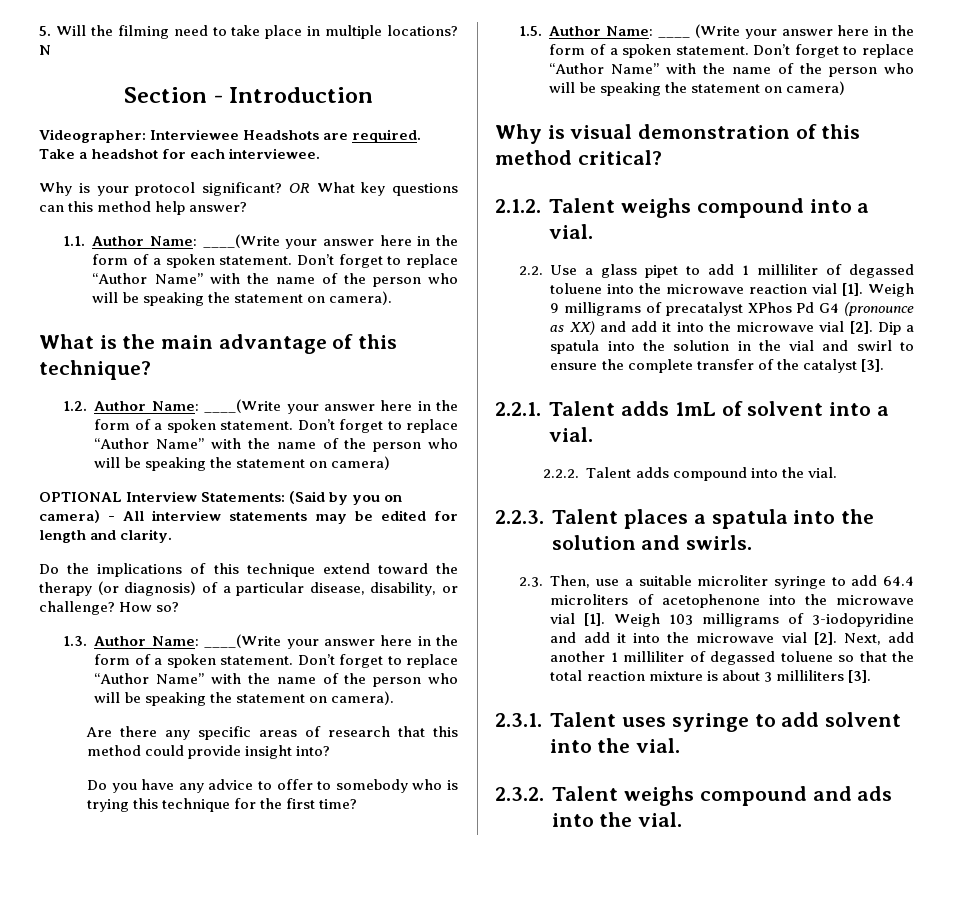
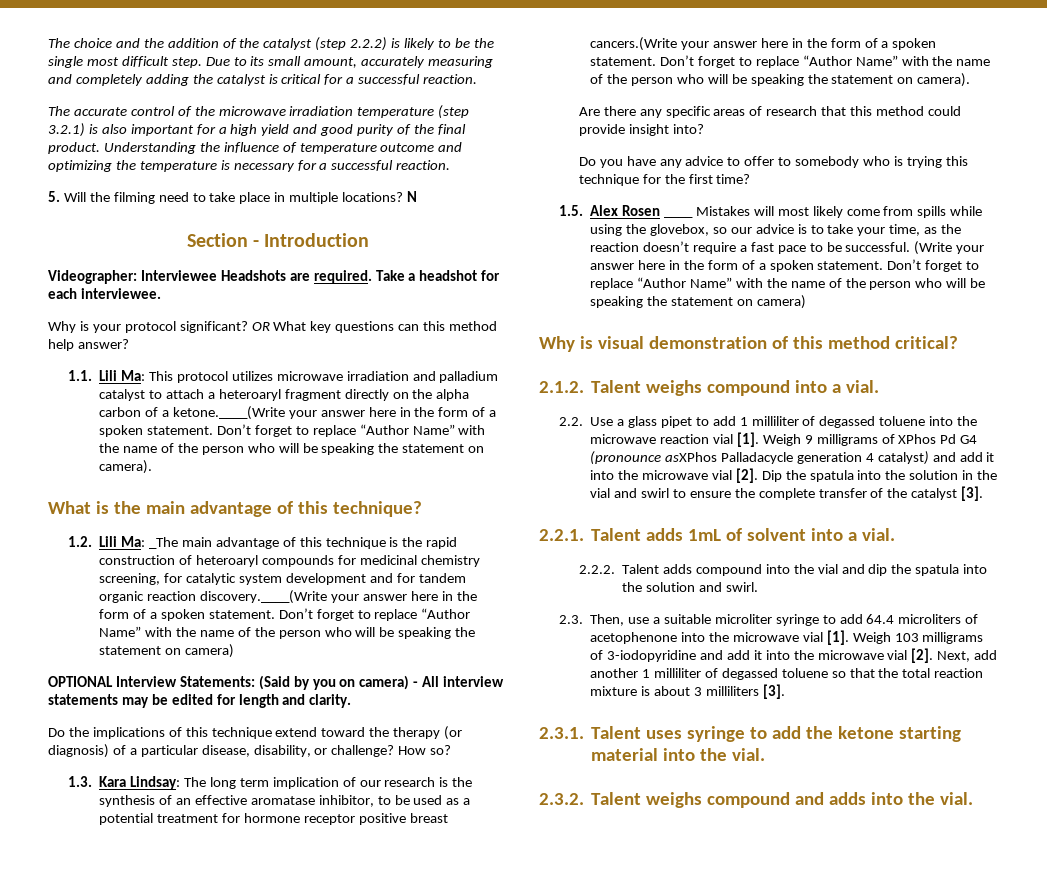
(39, 31) none -> [48,37,494,51] [48,56,494,68] [48,74,478,86] [48,105,470,119] [48,123,466,137] [48,142,463,154] [48,160,451,172] The choice and the addition of the catalyst (step 2.2.2) is likely to be the single most difficult step. Due to its small amount, accurately measuring and completely adding the catalyst is critical for a successful reaction. // The accurate control of the microwave irradiation temperature (step 3.2.1) is also important for a high yield and good purity of the final product. Understanding the influence of temperature outcome and optimizing the temperature is necessary for a successful reaction. //
[92,234,280,248] Author Name: ____(Write -> [99,370,499,383] [99,389,470,401] [99,406,285,420] Lili Ma: This protocol utilizes microwave irradiation and palladium catalyst to attach a heteroaryl fragment directly on the alpha carbon of a ketone.____(Write
[94,399,282,413] Author Name: ____(Write -> [99,536,458,549] [99,555,480,567] [99,573,466,585] [99,590,327,604] Lili Ma: _The main advantage of this technique is the rapid construction of heteroaryl compounds for medicinal chemistry screening, for catalytic system development and for tandem organic reaction discovery.____(Write
[94,634,282,648] Author Name: ____(Write -> [99,776,473,790] [99,795,471,807] [99,813,448,825] [590,37,678,51] Kara Lindsay: The long term implication of our research is the synthesis of an effective aromatase inhibitor, to be used as a potential treatment for hormone receptor positive breast cancers.(Write
[549,26,654,36] [658,36,691,38] Author Name: ____ -> [590,205,661,216] [663,216,693,218] [695,206,983,218] [590,224,962,236] [590,241,911,254] Alex Rosen ____ Mistakes will most likely come from spills while using the glovebox, so our advice is to take your time, as the reaction doesn’t require a fast pace to be successful.
[665,302,743,316] precatalyst -> (895, 439) none
[550,321,595,335] as XX) -> [665,451,929,465] asXPhos Palladacycle generation 4 catalyst)
[906,325,915,332] a -> [785,470,806,480] the
[807,467,837,478] [495,509,706,529] vial. // 2.2.3. Talent places a -> [817,564,912,576] vial and dip the
[685,535,752,550] swirls. -> [725,582,758,592] swirl.
[824,712,901,727] solvent -> [806,726,962,742] [591,748,659,761] the ketone starting material
[857,786,893,801] ads -> [829,792,867,805] adds

